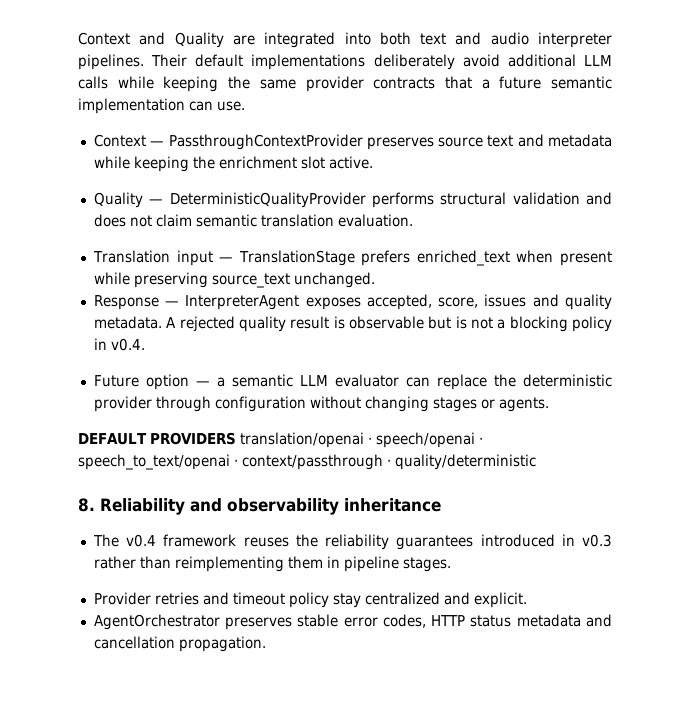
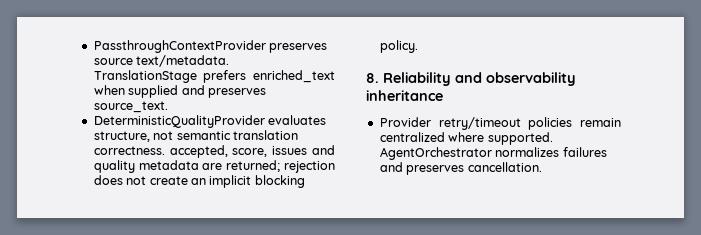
[78,32,613,48] [78,54,613,70] [78,76,612,92] [78,98,245,114] [93,134,612,150] [93,156,373,172] [93,192,612,208] [93,214,413,227] [92,250,612,266] [93,272,375,288] [93,295,361,310] Context and Quality are integrated into both text and audio interpreter pipelines. Their default implementations deliberately avoid additional LLM calls while keeping the same provider contracts that a future semantic implementation can use. // Context — PassthroughContextProvider preserves source text and metadata while keeping the enrichment slot active. // Quality — DeterministicQualityProvider performs structural validation and does not claim semantic translation evaluation. // Translation input — TranslationStage prefers enriched_text when present while preserving source_text unchanged. // Response — InterpreterAgent exposes -> [93,40,328,53] [93,55,230,67] [93,70,335,83] [93,85,266,98] [93,101,168,113] [93,115,327,128] [93,130,298,142] [93,146,165,155] PassthroughContextProvider preserves source text/metadata. TranslationStage prefers enriched_text when supplied and preserves source_text. // DeterministicQualityProvider evaluates structure, not semantic translation correctness.
[93,316,612,332] [93,338,145,351] [93,374,612,390] [93,396,549,412] [78,432,483,448] [78,454,536,470] metadata. A rejected quality result is observable but is not a blocking policy in v0.4. // Future option — a semantic LLM evaluator can replace the deterministic provider through configuration without changing stages or agents. // DEFAULT PROVIDERS translation/openai · speech/openai · speech_to_text/openai · context/passthrough · quality/deterministic -> [138,160,335,173] [93,175,305,188] [379,40,418,53] metadata are returned; rejection does not create an implicit blocking policy.
[92,534,612,550] [93,556,451,572] [93,592,527,608] [93,614,613,630] [93,636,266,652] The v0.4 framework reuses the reliability guarantees introduced in v0.3 rather than reimplementing them in pipeline stages. // Provider retries and timeout policy stay centralized and explicit. // AgentOrchestrator preserves stable error codes, HTTP status metadata and cancellation propagation. -> [379,117,621,130] [379,132,553,145] [379,147,607,160] [379,162,542,175] Provider retry/timeout policies remain centralized where supported. AgentOrchestrator normalizes failures and preserves cancellation.

